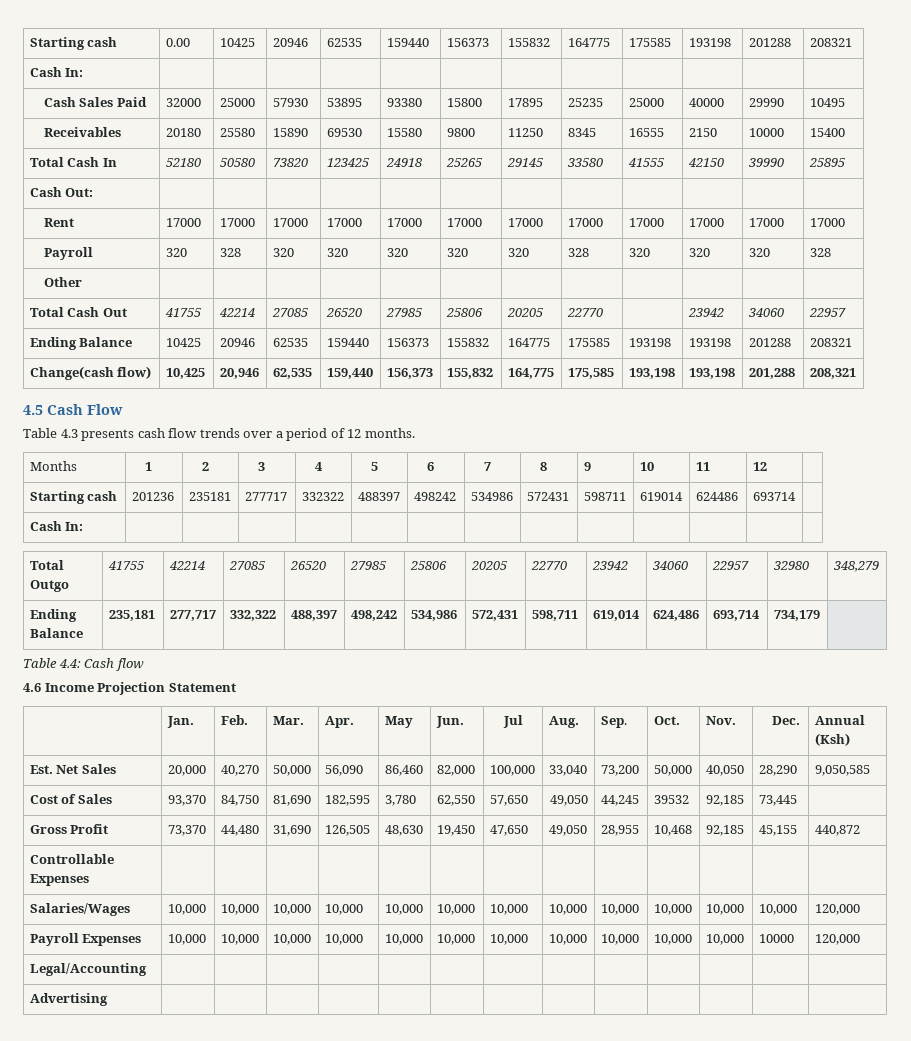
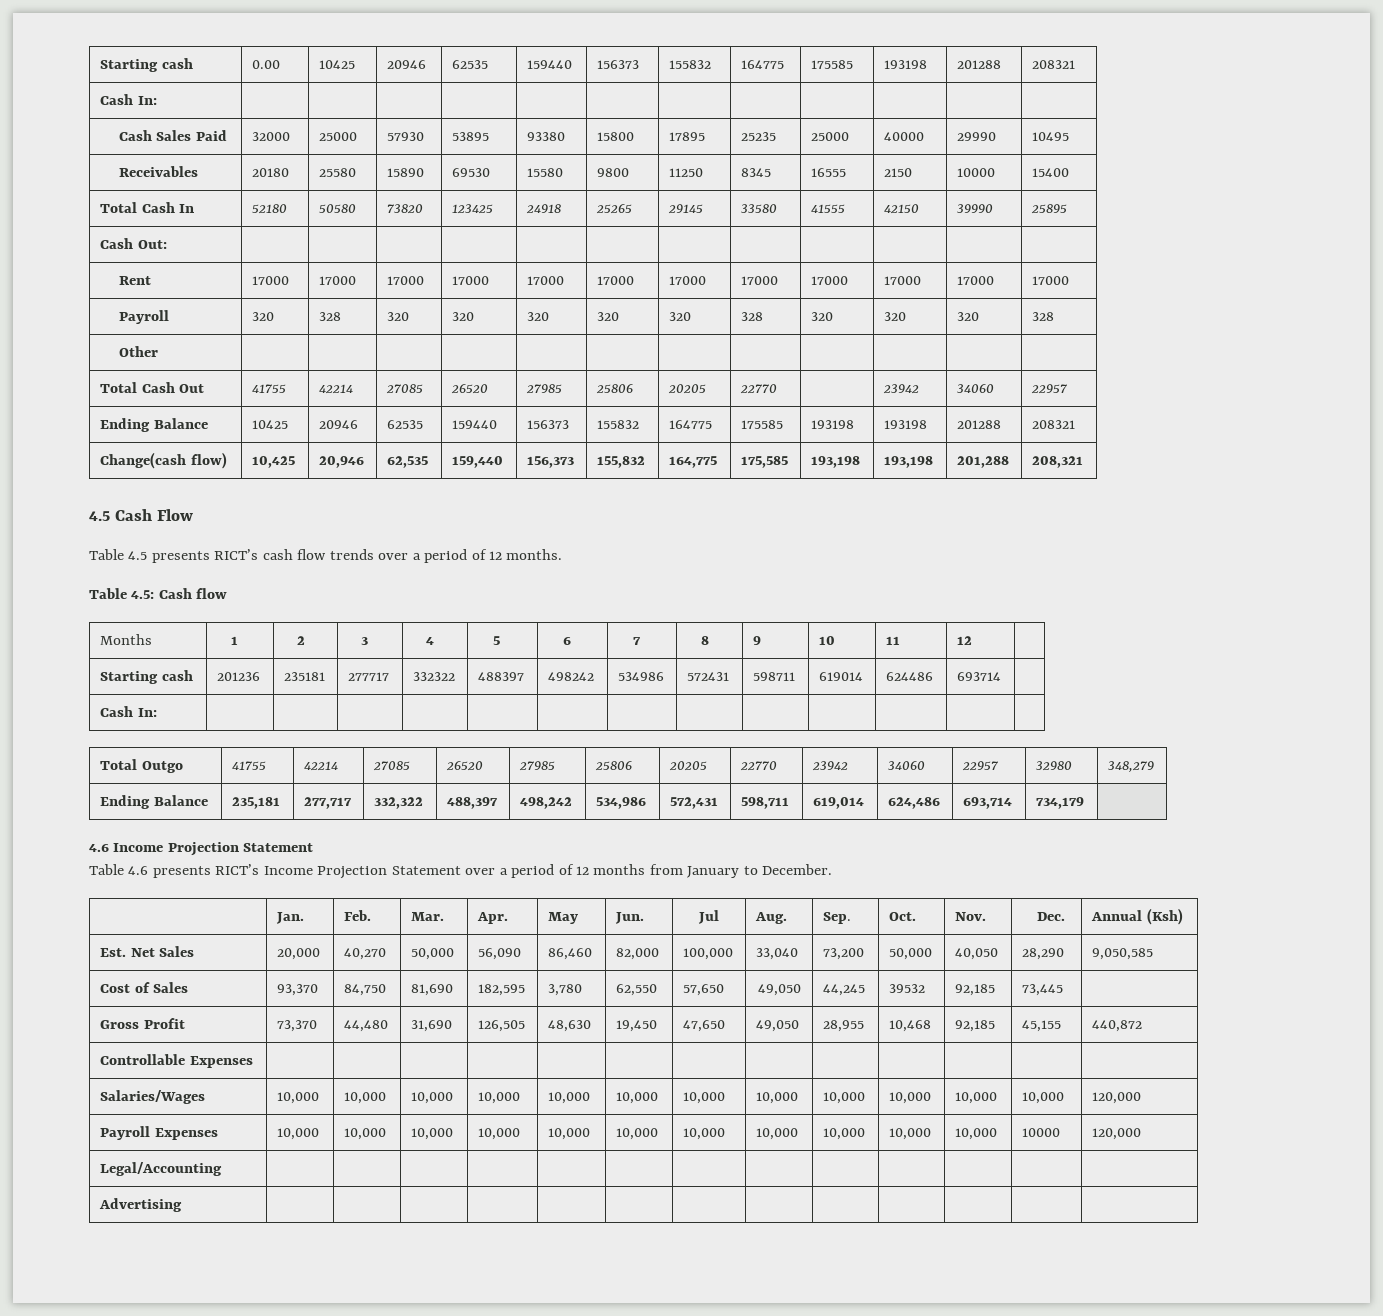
[60,429,135,441] 4.3 presents -> [128,549,259,563] 4.5 presents RICT’s
(415, 433) none -> [89,588,228,599] // Table 4.5: Cash flow
[23,658,144,671] // Table 4.4: Cash flow -> (1085, 803) none
(236, 687) none -> [89,864,833,879] // Table 4.6 presents RICT’s Income Projection Statement over a period of 12 months from January to December.

